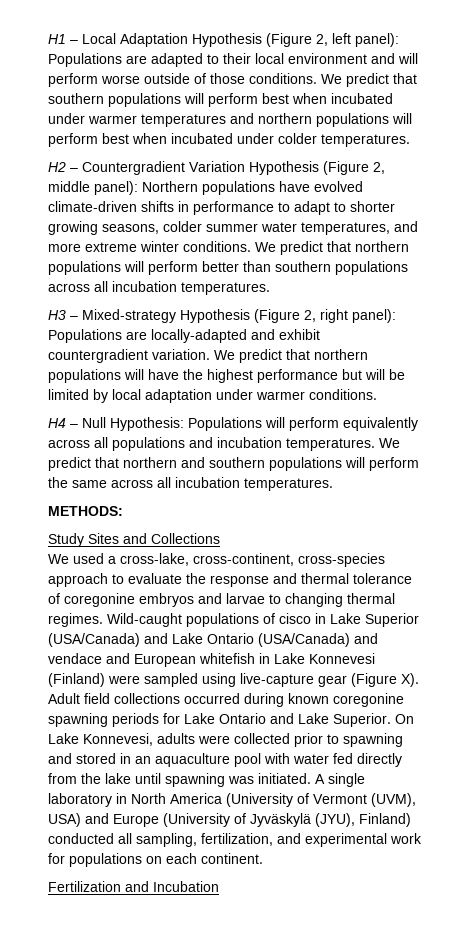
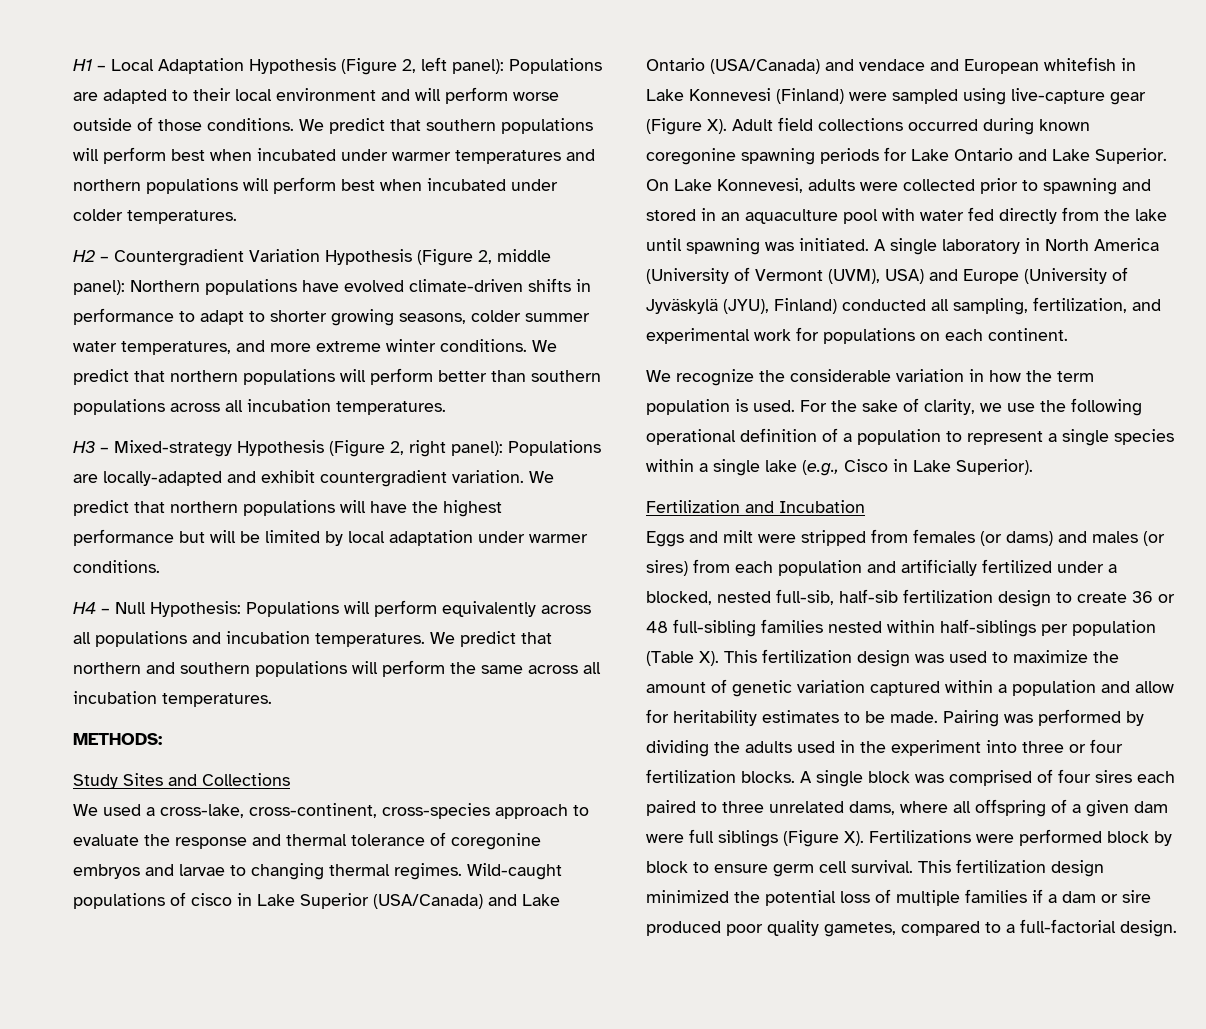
[48,881,219,892] Fertilization and Incubation -> [646,369,1094,386] [646,398,1142,416] [646,428,1174,446] [646,459,1033,476] [646,500,865,513] [646,529,1165,547] [646,559,1117,576] [646,589,1175,607] [646,619,1156,637] [646,649,1119,667] [646,679,1174,697] [646,709,1144,727] [646,739,1123,757] [646,769,1175,787] [646,799,1168,817] [646,829,1172,847] [646,859,1104,877] [646,889,1151,906] [646,919,1177,937] We recognize the considerable variation in how the term population is used. For the sake of clarity, we use the following operational definition of a population to represent a single species within a single lake (e.g., Cisco in Lake Superior). // Fertilization and Incubation // Eggs and milt were stripped from females (or dams) and males (or sires) from each population and artificially fertilized under a blocked, nested full-sib, half-sib fertilization design to create 36 or 48 full-sibling families nested within half-siblings per population (Table X). This fertilization design was used to maximize the amount of genetic variation captured within a population and allow for heritability estimates to be made. Pairing was performed by dividing the adults used in the experiment into three or four fertilization blocks. A single block was comprised of four sires each paired to three unrelated dams, where all offspring of a given dam were full siblings (Figure X). Fertilizations were performed block by block to ensure germ cell survival. This fertilization design minimized the potential loss of multiple families if a dam or sire produced poor quality gametes, compared to a full-factorial design.

